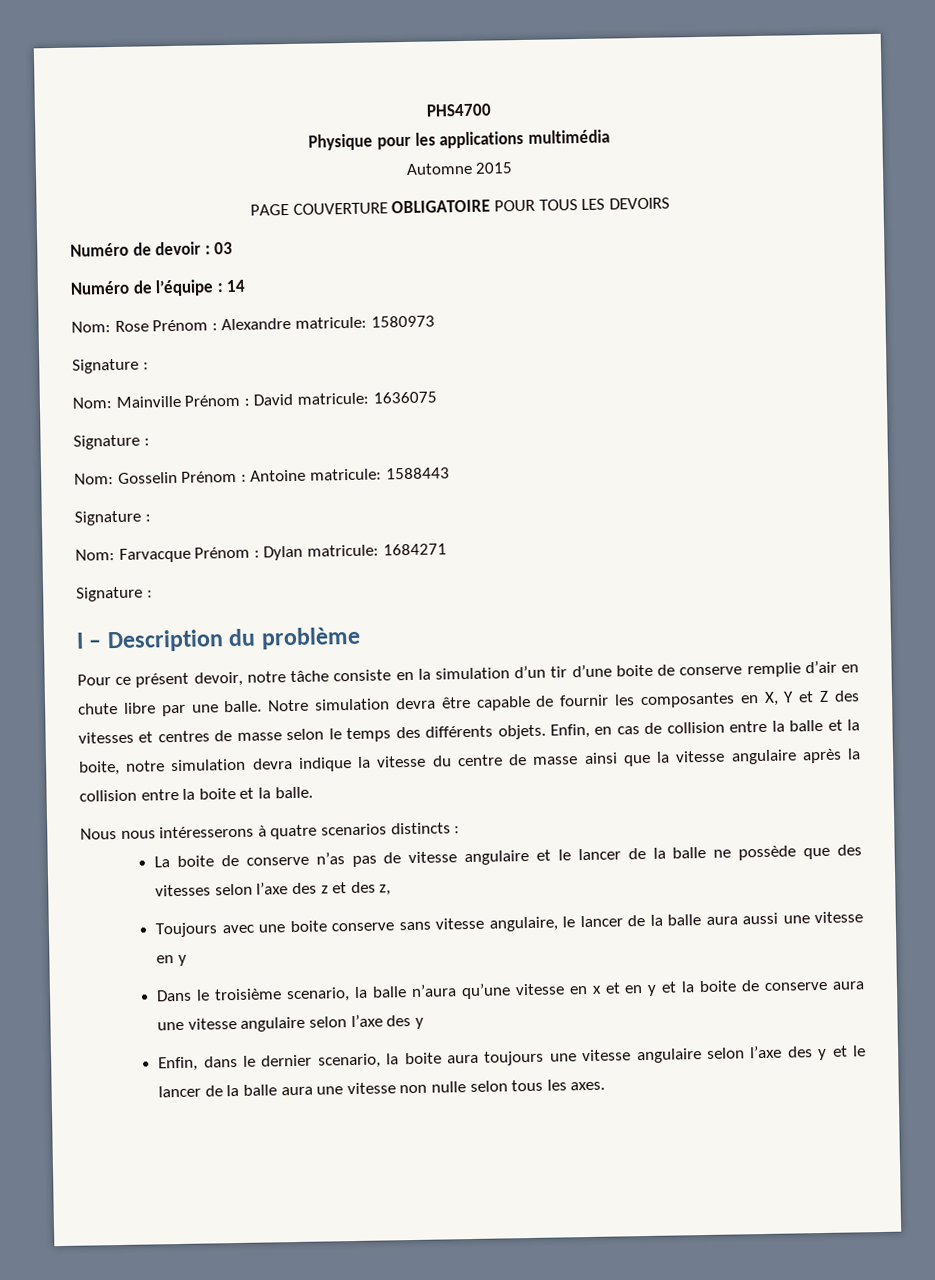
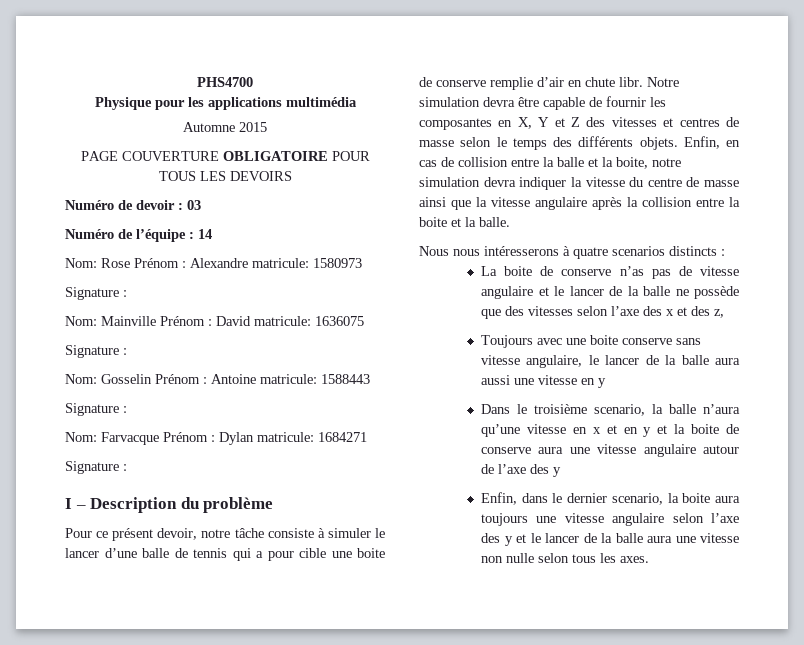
[395,664,612,681] en la simulation d’un tir d’une -> [317,528,385,538] [65,548,352,561] à simuler le lancer d’une balle de tennis qui a pour cible une
[123,700,263,717] libre par une balle. -> [619,77,643,87] libr.
[297,757,352,772] indique -> [519,177,567,190] indiquer
[320,885,329,894] z -> [666,309,675,316] x
[308,1016,347,1028] selon -> [703,445,739,454] [481,464,495,474] autour de

